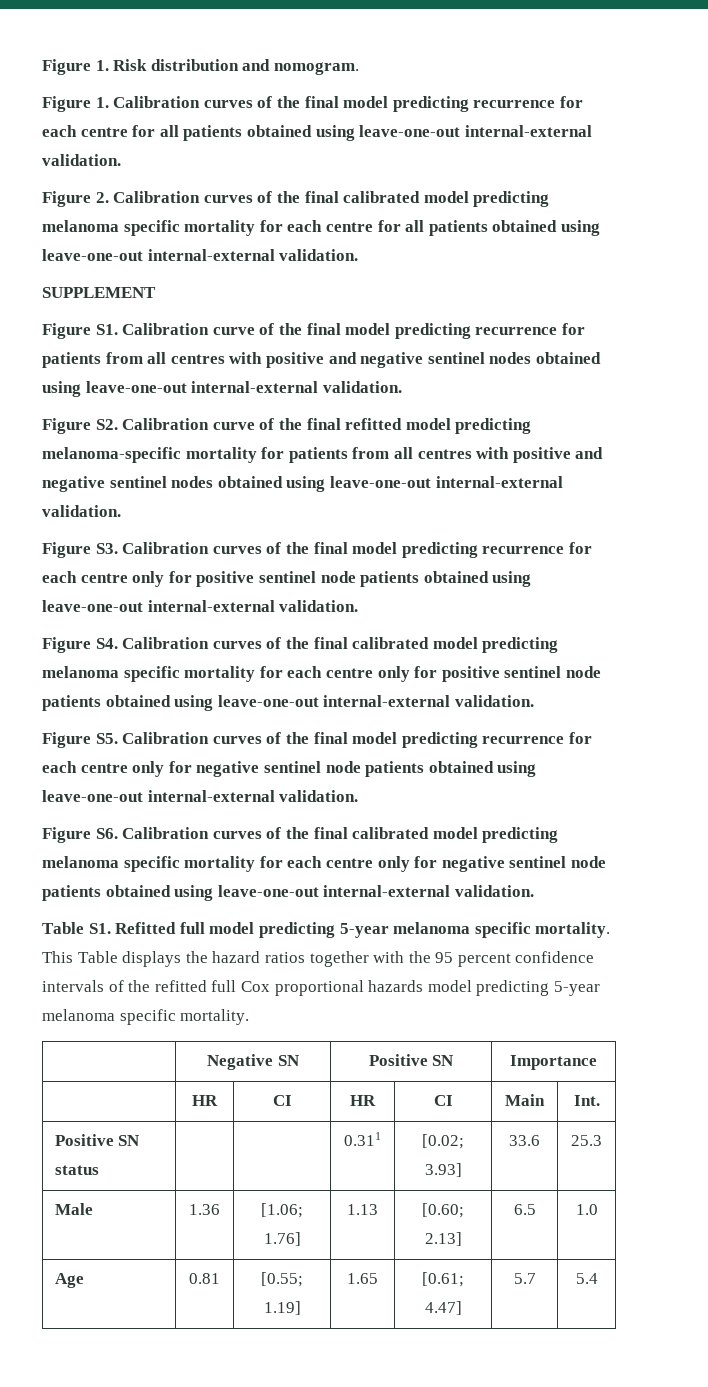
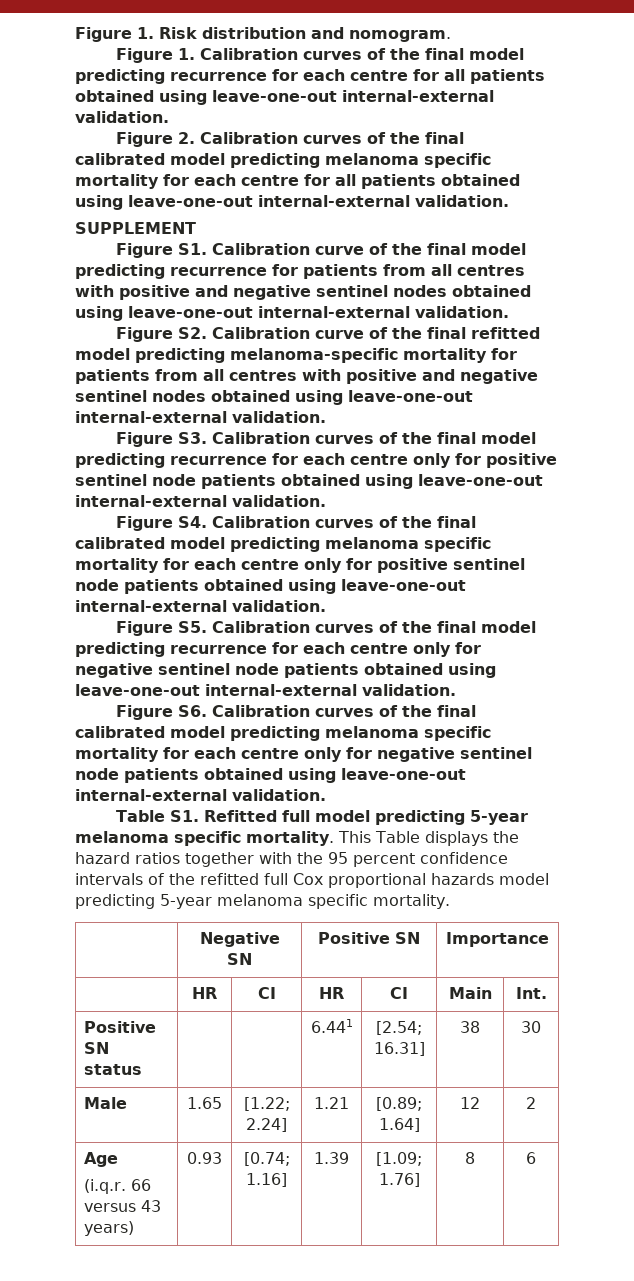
[344,1132,381,1146] [422,1134,464,1149] [424,1163,462,1177] [509,1135,540,1146] [571,1135,602,1146] [54,1203,93,1215] [189,1204,220,1215] [261,1203,303,1218] [263,1232,301,1246] [347,1204,378,1215] [422,1203,464,1218] [424,1232,462,1246] [513,1204,536,1215] [575,1204,598,1215] [54,1273,84,1288] [189,1273,220,1284] [261,1272,303,1287] [263,1301,301,1315] [347,1273,378,1284] [422,1272,464,1287] [424,1301,462,1315] [513,1273,536,1284] [575,1273,598,1284] 0.311 | [0.02; 3.93] | 33.6 | 25.3 // Male | 1.36 | [1.06; 1.76] | 1.13 | [0.60; 2.13] | 6.5 | 1.0 // Age | 0.81 | [0.55; 1.19] | 1.65 | [0.61; 4.47] | 5.7 | 5.4 -> [310,1019,353,1033] [376,1021,422,1035] [373,1042,425,1056] [460,1021,480,1033] [521,1021,541,1033] [83,1097,127,1109] [187,1097,222,1109] [243,1097,290,1111] [246,1118,287,1132] [314,1097,349,1109] [376,1097,422,1111] [378,1118,420,1132] [460,1097,480,1109] [526,1097,536,1109] [83,1152,118,1167] [83,1179,151,1194] [83,1200,161,1212] [83,1221,134,1236] [187,1152,222,1164] [243,1152,290,1166] [246,1173,287,1187] [314,1152,349,1164] [376,1152,422,1166] [378,1173,420,1187] [465,1152,475,1164] [526,1152,536,1164] 6.441 | [2.54; 16.31] | 38 | 30 // Male | 1.65 | [1.22; 2.24] | 1.21 | [0.89; 1.64] | 12 | 2 // Age // (i.q.r. 66 versus 43 years) | 0.93 | [0.74; 1.16] | 1.39 | [1.09; 1.76] | 8 | 6

